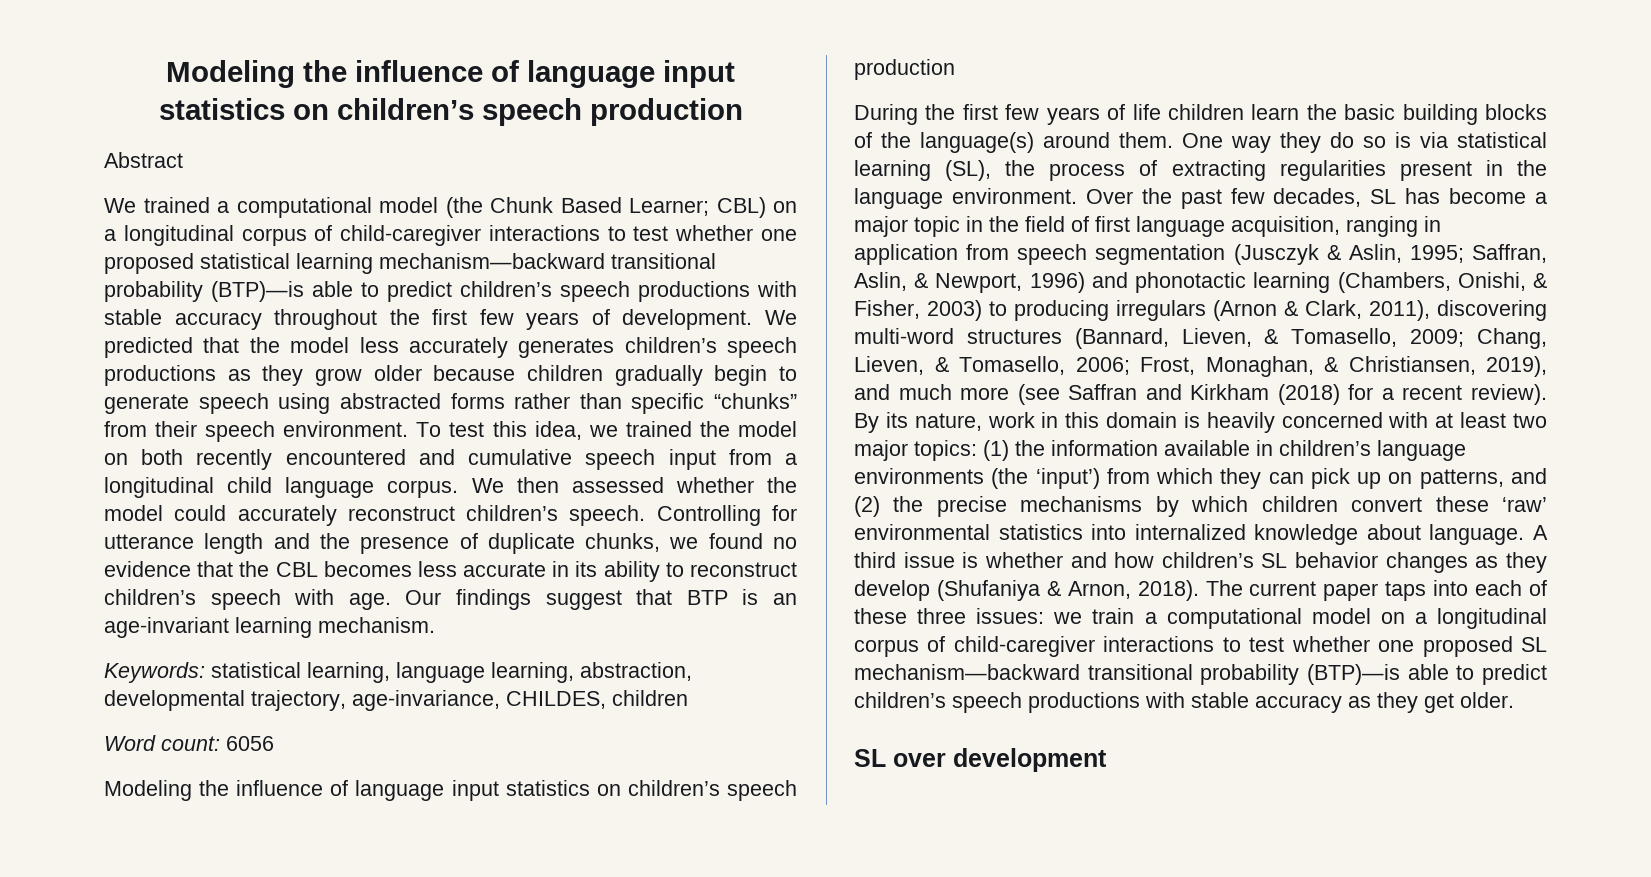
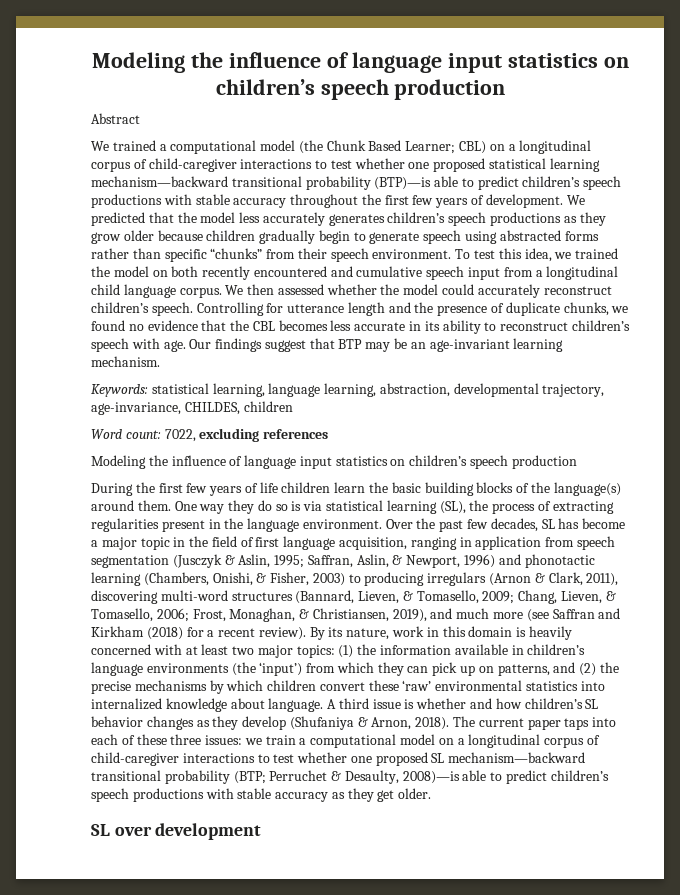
[742,589,759,605] is -> [365,338,408,352] may be
[226,736,274,751] 6056 -> [164,428,329,442] 7022, excluding references
[1307,664,1400,685] (BTP)—is -> [233,770,460,784] (BTP; Perruchet & Desaulty, 2008)—is

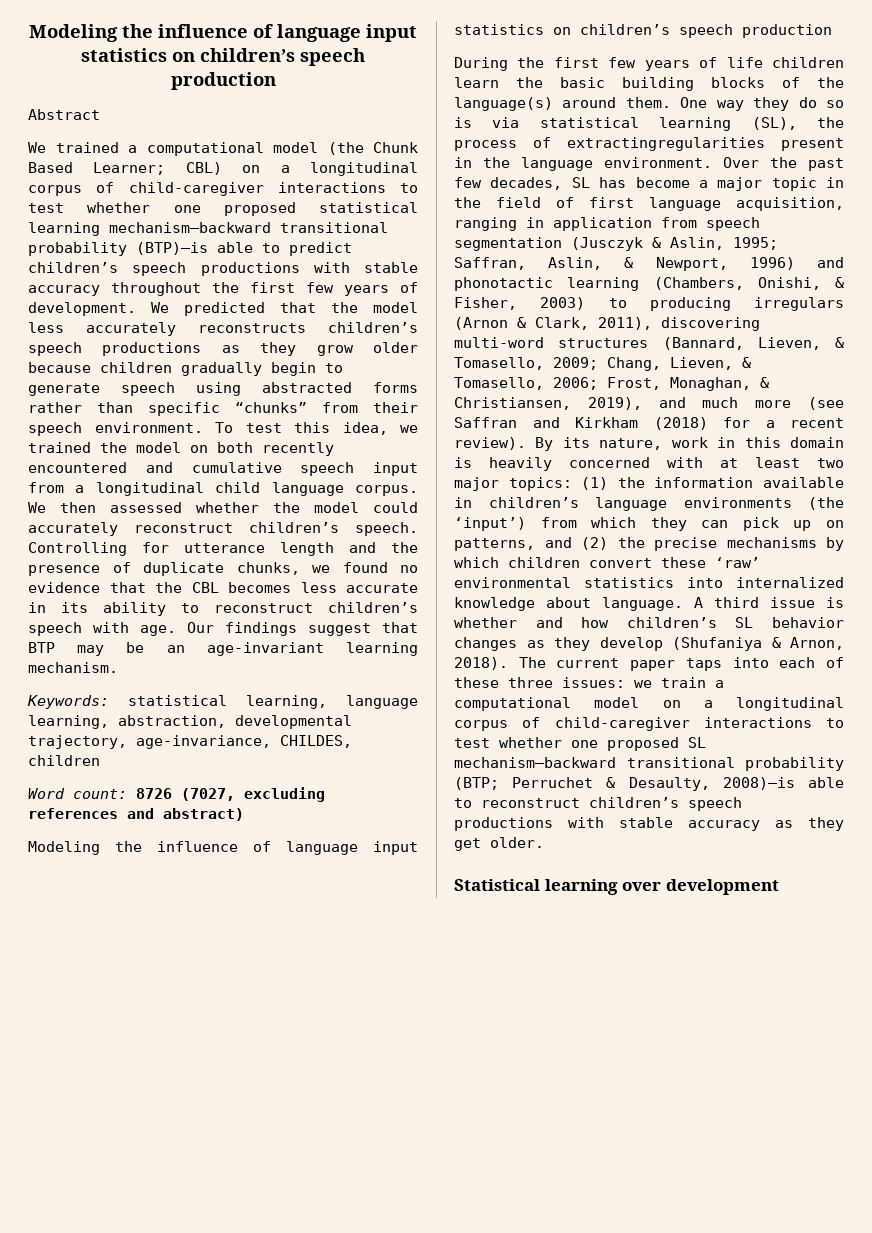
[328,214,385,226] generates -> [198,323,306,333] reconstructs
[164,429,196,442] 7022, -> [136,788,235,801] 8726 (7027,
(329, 434) none -> [127,808,244,821] and abstract)
[552,501,614,514] [91,518,159,532] extracting regularities -> [567,137,765,151] extractingregularities
[506,770,548,784] predict -> [481,798,580,808] reconstruct
[91,824,110,836] SL -> [454,879,618,895] Statistical learning

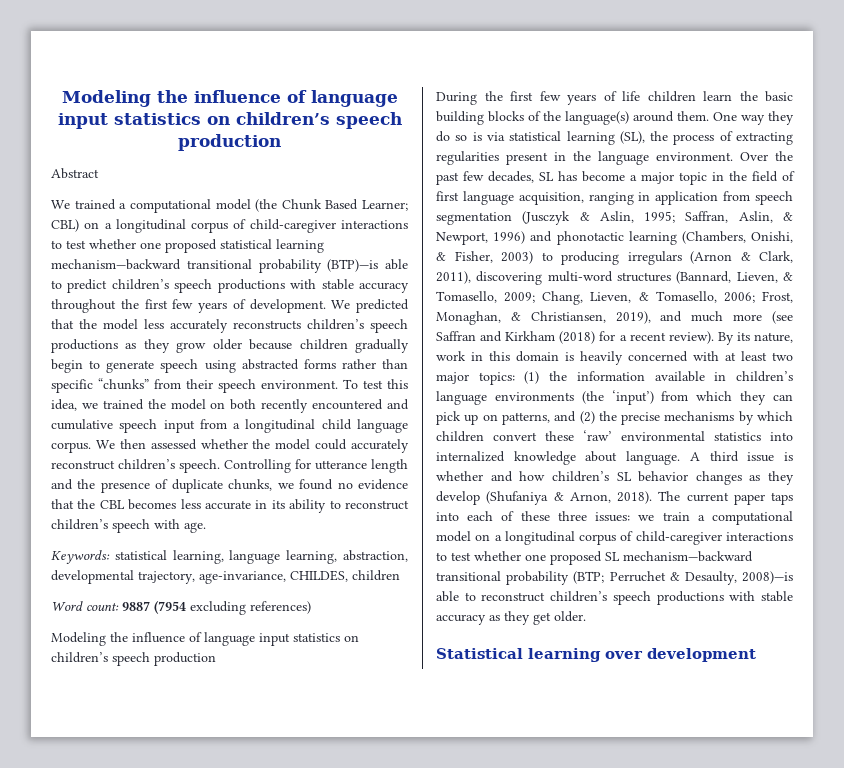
[187,622,418,636] [28,642,418,656] [28,662,118,673] Our findings suggest that BTP may be an age-invariant learning mechanism. -> (206, 527) none
[136,787,325,802] [28,808,244,821] 8726 (7027, excluding references and abstract) -> [122,600,311,615] 9887 (7954 excluding references)
[567,137,765,151] extractingregularities -> [736,132,793,145] [436,151,499,165] extracting regularities

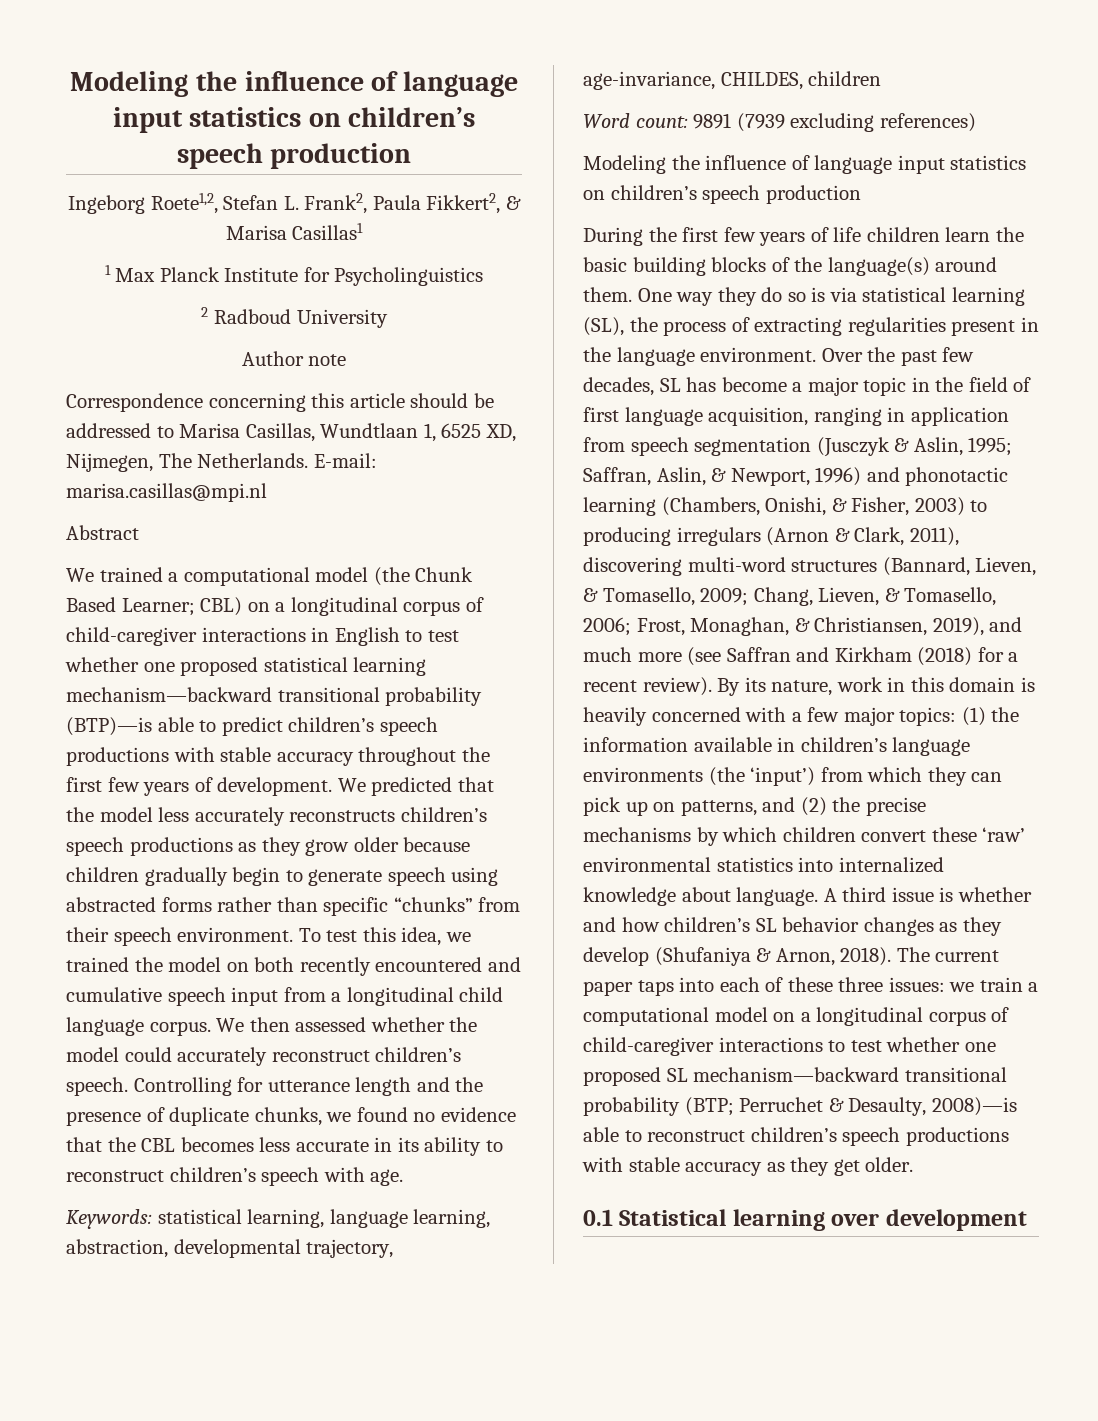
(281, 142) none -> [68,193,521,214] [225,223,364,240] [104,265,484,286] [201,307,388,328] [241,351,347,366] [66,393,494,412] [66,423,516,442] [66,453,377,472] [66,483,267,502] // Ingeborg Roete1,2, Stefan L. Frank2, Paula Fikkert2, & Marisa Casillas1 // 1 Max Planck Institute for Psycholinguistics // 2 Radboud University // Author note // Correspondence concerning this article should be addressed to Marisa Casillas, Wundtlaan 1, 6525 XD, Nijmegen, The Netherlands. E-mail: marisa.casillas@mpi.nl
(408, 224) none -> [311,627,400,646] in English
[122,600,186,614] 9887 (7954 -> [693,113,785,132] 9891 (7939
[725,351,793,361] at least two -> [791,707,840,722] a few
(586, 616) none -> [583,1209,613,1226] 0.1

